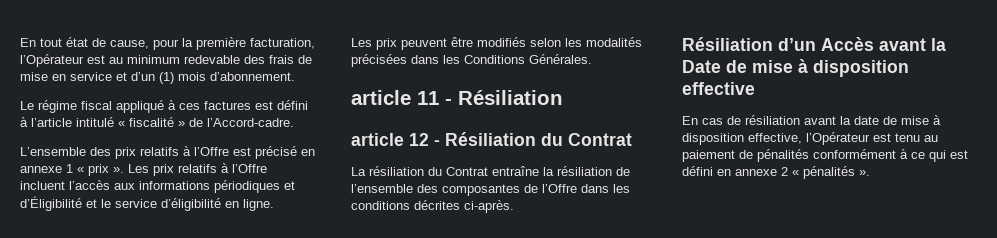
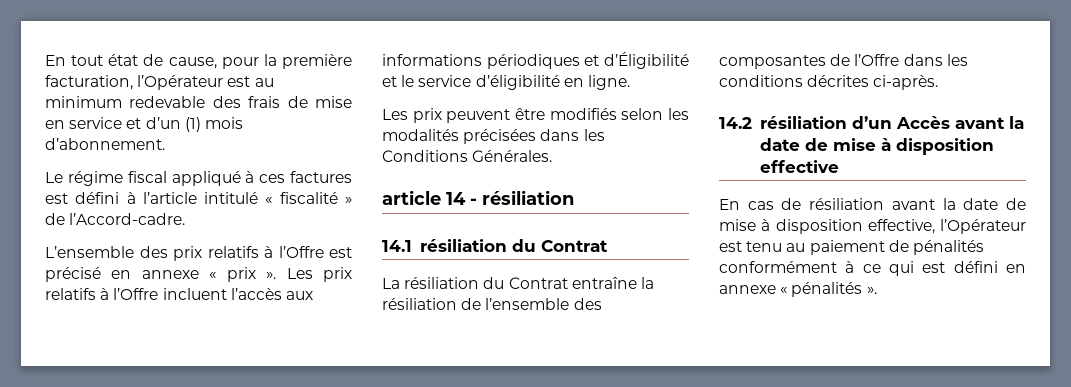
[66,164,73,173] 1 -> (199, 274) none
[417,90,563,105] [351,132,536,146] 11 - Résiliation // article 12 - Résiliation -> [446,190,574,205] [382,239,507,252] 14 - résiliation // 14.1 résiliation
[682,37,773,51] Résiliation -> [719,116,847,129] 14.2 résiliation
[682,60,721,73] Date -> [759,138,800,151] date
[781,167,788,176] 2 -> (776, 289) none

